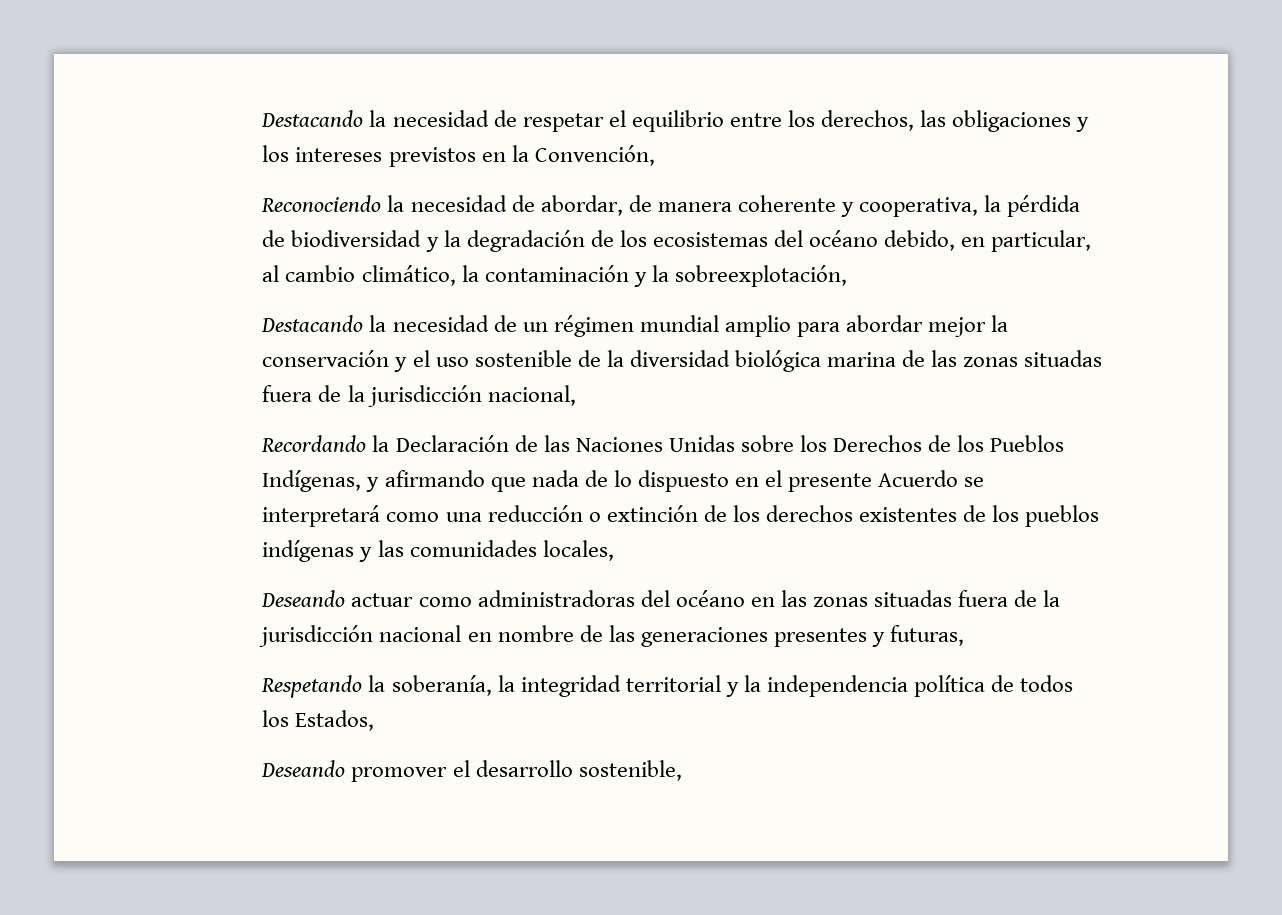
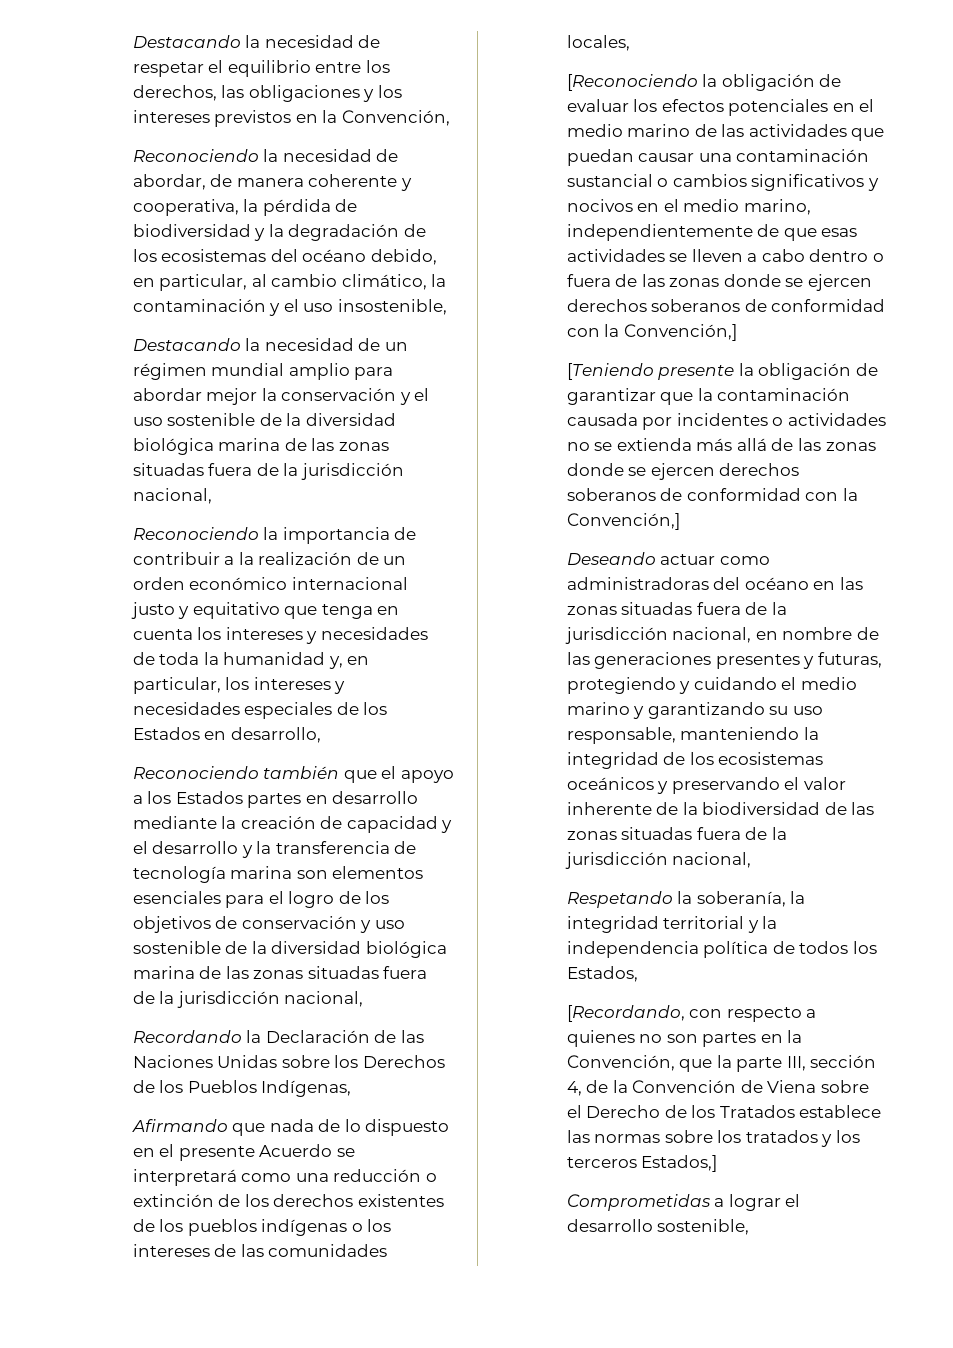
[651,265,847,287] la sobreexplotación, -> [283,299,447,315] el uso insostenible,
(576, 395) none -> [132,527,417,544] [132,552,407,565] [132,577,408,590] [130,602,400,619] [132,627,428,644] [132,652,370,669] [132,677,346,694] [132,702,388,719] [132,727,321,743] [132,766,454,783] [132,791,419,808] [132,816,453,833] [132,841,417,858] [132,866,424,883] [132,891,390,908] [132,916,405,933] [132,941,447,958] [132,966,428,979] [132,991,364,1008] // Reconociendo la importancia de contribuir a la realización de un orden económico internacional justo y equitativo que tenga en cuenta los intereses y necesidades de toda la humanidad y, en particular, los intereses y necesidades especiales de los Estados en desarrollo, // Reconociendo también que el apoyo a los Estados partes en desarrollo mediante la creación de capacidad y el desarrollo y la transferencia de tecnología marina son elementos esenciales para el logro de los objetivos de conservación y uso sostenible de la diversidad biológica marina de las zonas situadas fuera de la jurisdicción nacional,
[366,470,485,492] y afirmando -> [131,1119,228,1132] // Afirmando
[359,547,373,562] y -> [351,1219,392,1232] [132,1244,237,1257] o los intereses de
(614, 550) none -> [566,74,842,91] [566,99,875,116] [566,124,885,141] [566,149,870,166] [566,174,879,191] [566,199,811,215] [566,224,858,241] [566,249,885,262] [566,274,873,291] [566,299,886,312] [566,324,737,341] [566,363,878,380] [566,388,851,405] [566,413,886,430] [566,438,876,451] [566,463,800,480] [566,488,858,501] [566,513,680,530] // [Reconociendo la obligación de evaluar los efectos potenciales en el medio marino de las actividades que puedan causar una contaminación sustancial o cambios significativos y nocivos en el medio marino, independientemente de que esas actividades se lleven a cabo dentro o fuera de las zonas donde se ejercen derechos soberanos de conformidad con la Convención,] // [Teniendo presente la obligación de garantizar que la contaminación causada por incidentes o actividades no se extienda más allá de las zonas donde se ejercen derechos soberanos de conformidad con la Convención,]
[379,625,462,642] nacional -> [672,627,752,643] nacional,
(965, 635) none -> [566,677,857,694] [566,702,823,719] [566,727,819,744] [566,752,824,769] [566,777,846,794] [566,802,875,815] [566,827,787,840] [564,852,752,869] protegiendo y cuidando el medio marino y garantizando su uso responsable, manteniendo la integridad de los ecosistemas oceánicos y preservando el valor inherente de la biodiversidad de las zonas situadas fuera de la jurisdicción nacional,
[261,760,448,782] Deseando promover -> [566,1005,817,1022] [566,1030,803,1047] [566,1055,877,1072] [566,1080,870,1096] [566,1105,882,1118] [566,1130,861,1147] [566,1155,718,1172] [566,1194,781,1211] [Recordando, con respecto a quienes no son partes en la Convención, que la parte III, sección 4, de la Convención de Viena sobre el Derecho de los Tratados establece las normas sobre los tratados y los terceros Estados,] // Comprometidas a lograr

